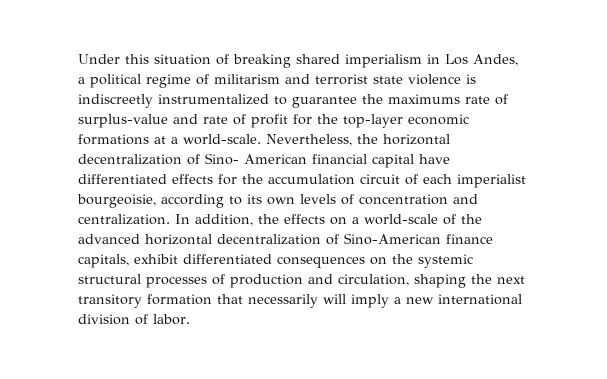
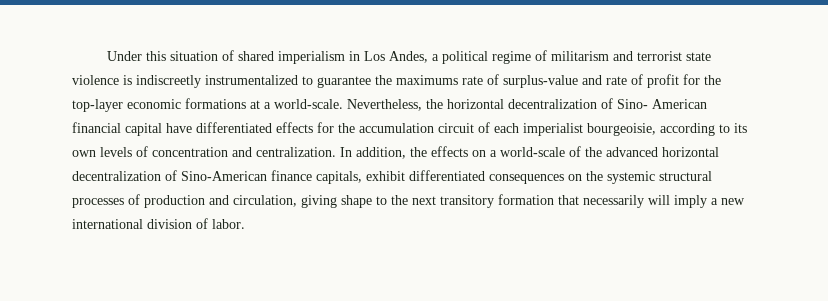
[233,54,291,68] breaking -> (235, 55) none
[414,274,466,288] shaping -> [301,195,387,208] giving shape to

